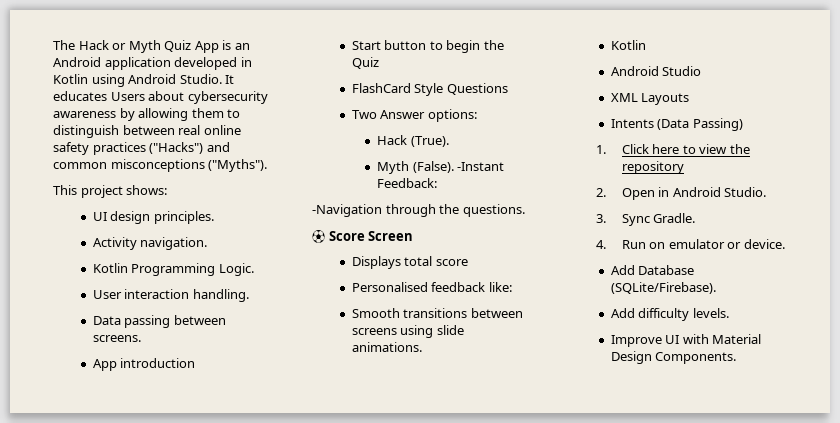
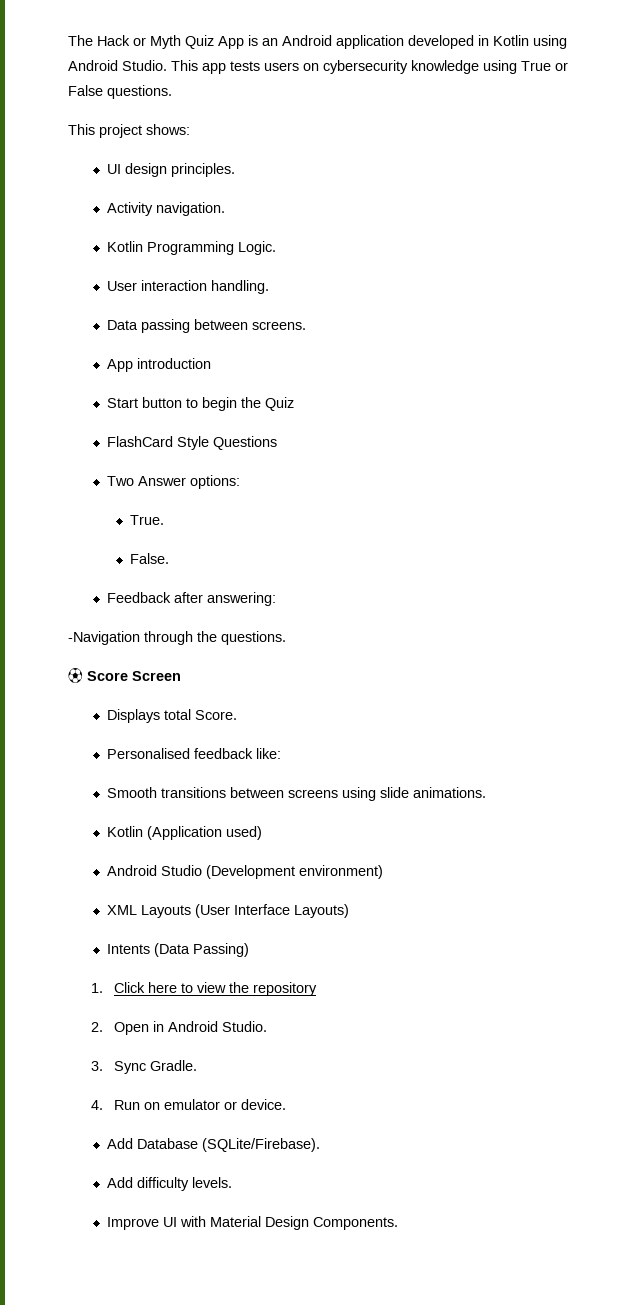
[225,75,235,84] [53,91,268,104] [53,108,241,121] [53,125,241,138] [53,142,230,155] [53,159,268,172] It educates Users about cybersecurity awareness by allowing them to distinguish between real online safety practices ("Hacks") and common misconceptions ("Myths"). -> [171,60,568,74] [68,85,172,99] This app tests users on cybersecurity knowledge using True or False questions.
[377,135,449,147] [377,161,505,174] [377,178,438,188] Hack (True). // Myth (False). -Instant Feedback: -> [129,515,164,525] [129,553,169,564] [106,592,276,606] True. // False. // Feedback after answering:
[435,259,468,266] score -> [194,710,237,720] Score.
(646, 45) none -> [146,826,262,840] (Application used)
(702, 71) none -> [205,865,383,879] (Development environment)
(690, 99) none -> [194,904,349,918] (User Interface Layouts)

